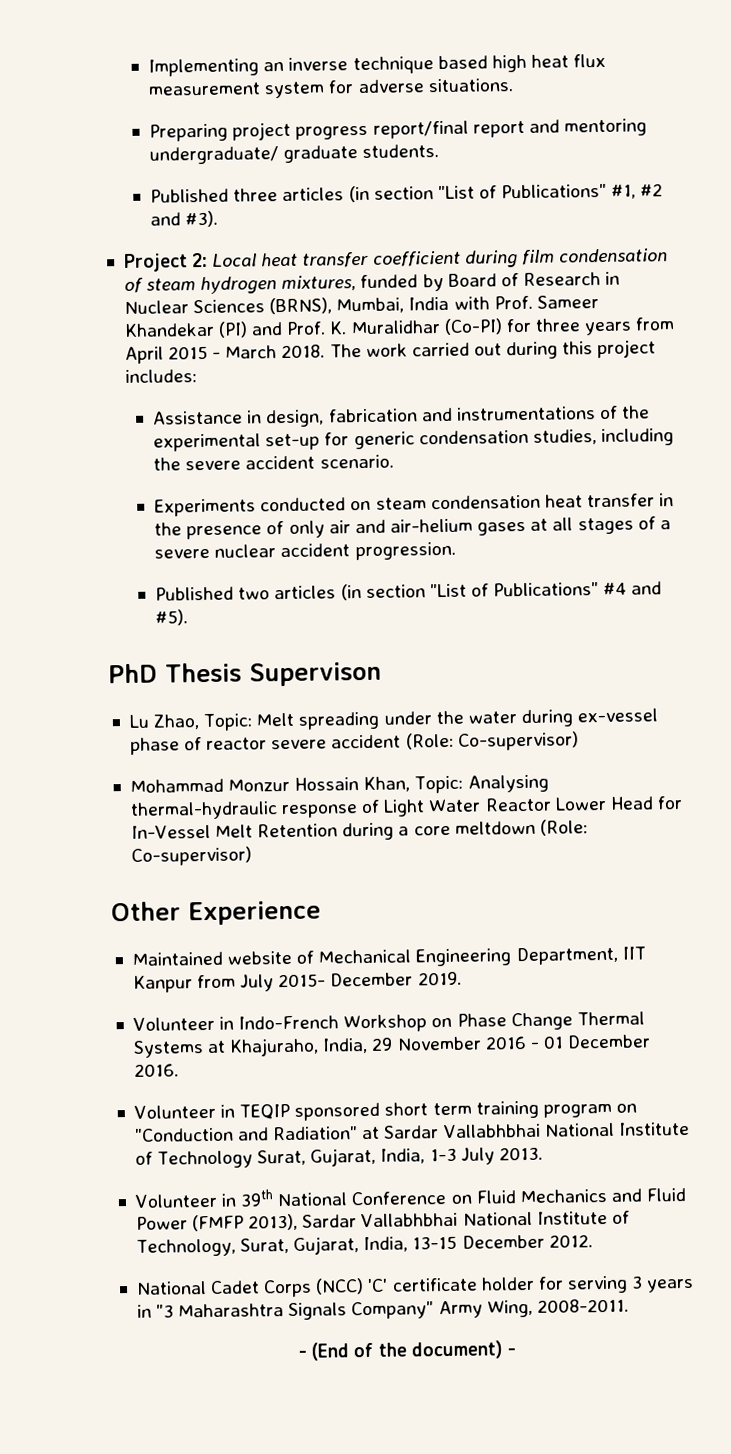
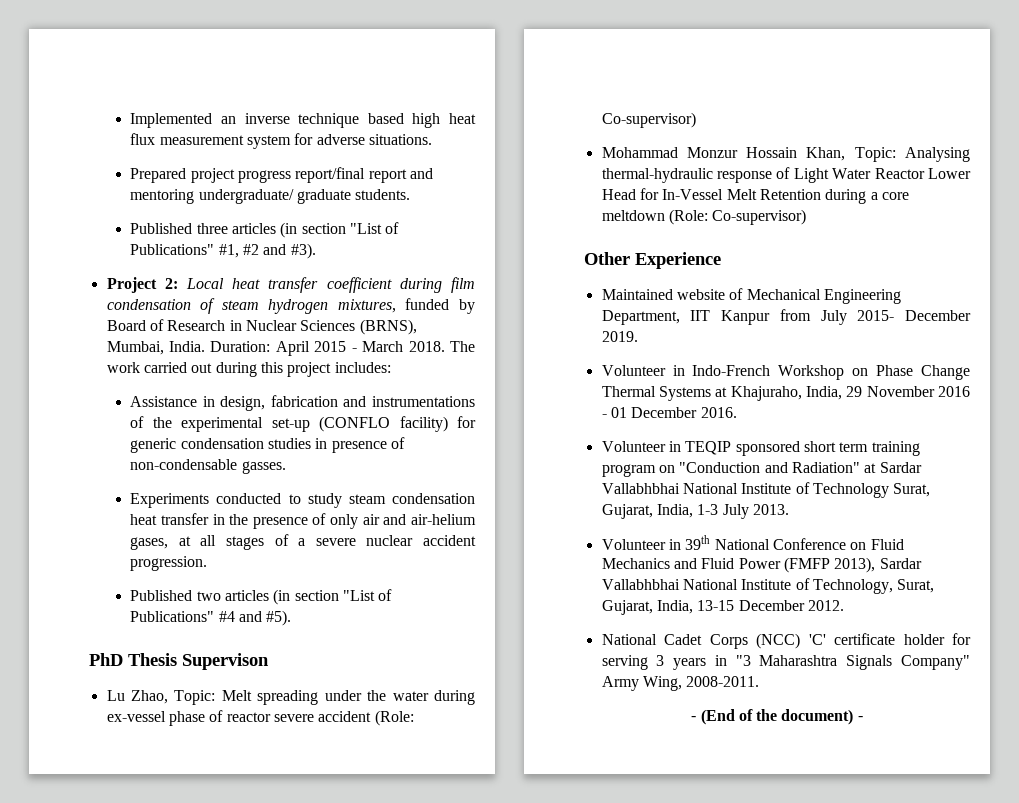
[148,58,260,77] Implementing -> [130,113,213,128] Implemented
[149,123,229,142] Preparing -> [130,168,187,183] Prepared
[408,295,599,311] [123,317,676,338] India with Prof. Sameer Khandekar (PI) and Prof. K. Muralidhar (Co-PI) for three years from -> [169,341,271,352] India. Duration:
(321, 442) none -> [319,416,448,432] (CONFLO facility)
[532,428,675,447] [153,454,394,471] studies, including the severe accident scenario. -> [267,437,405,453] [130,459,286,474] studies in presence of non-condensable gasses.
[350,500,372,511] on -> [288,493,342,508] to study
[477,521,527,536] gases -> [130,537,169,550] gases,

